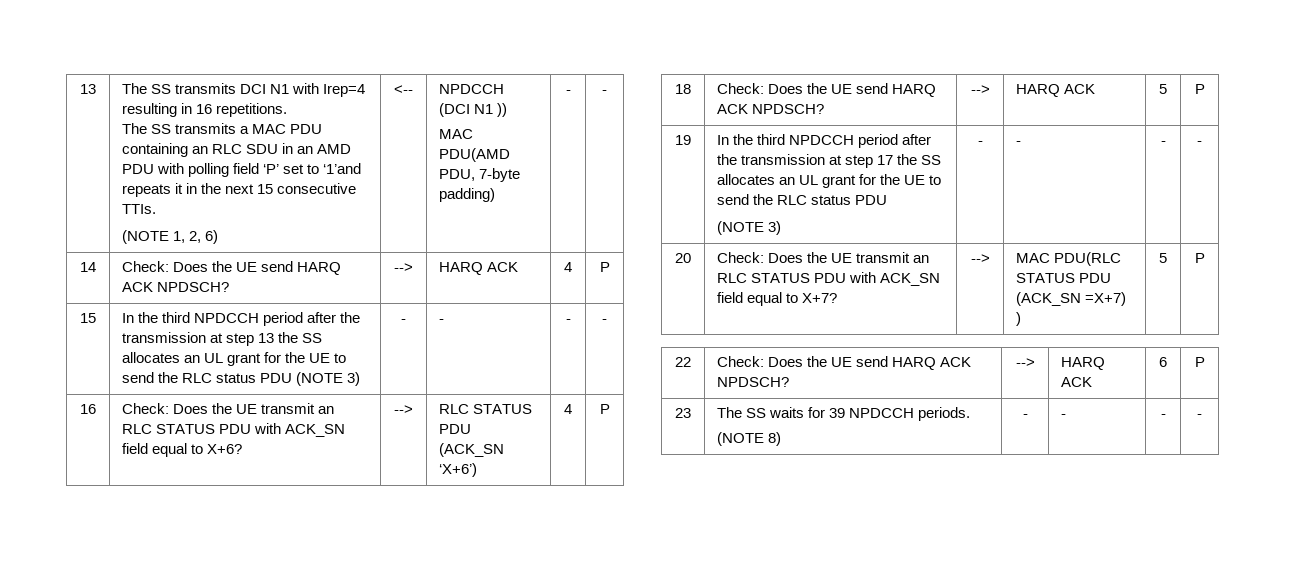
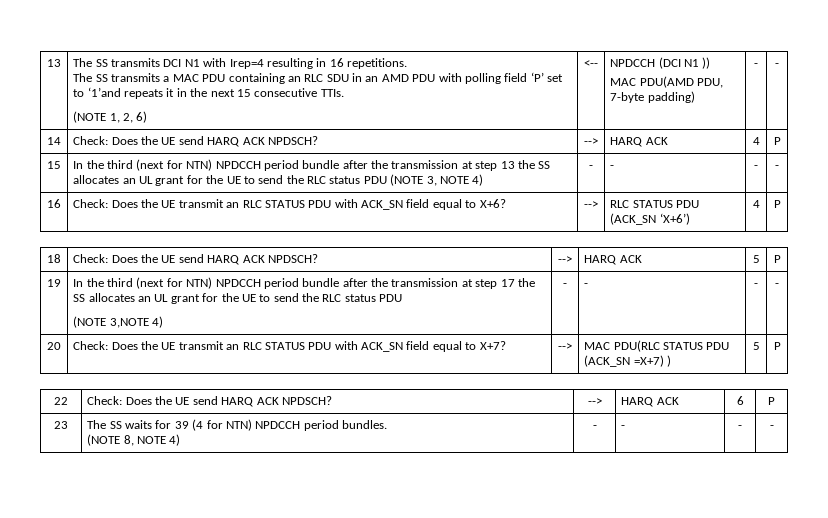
[194,312,304,326] NPDCCH period -> [136,159,340,171] (next for NTN) NPDCCH period bundle
[347,372,361,386] 3) -> [426,174,484,186] 3, NOTE 4)
[789,134,899,148] NPDCCH period -> [136,277,340,289] (next for NTN) NPDCCH period bundle
[768,221,782,235] 3) -> [109,316,164,328] 3,NOTE 4)
[849,407,971,421] [717,432,782,446] NPDCCH periods. // (NOTE 8) -> [192,419,388,431] [87,434,181,446] (4 for NTN) NPDCCH period bundles. // (NOTE 8, NOTE 4)

